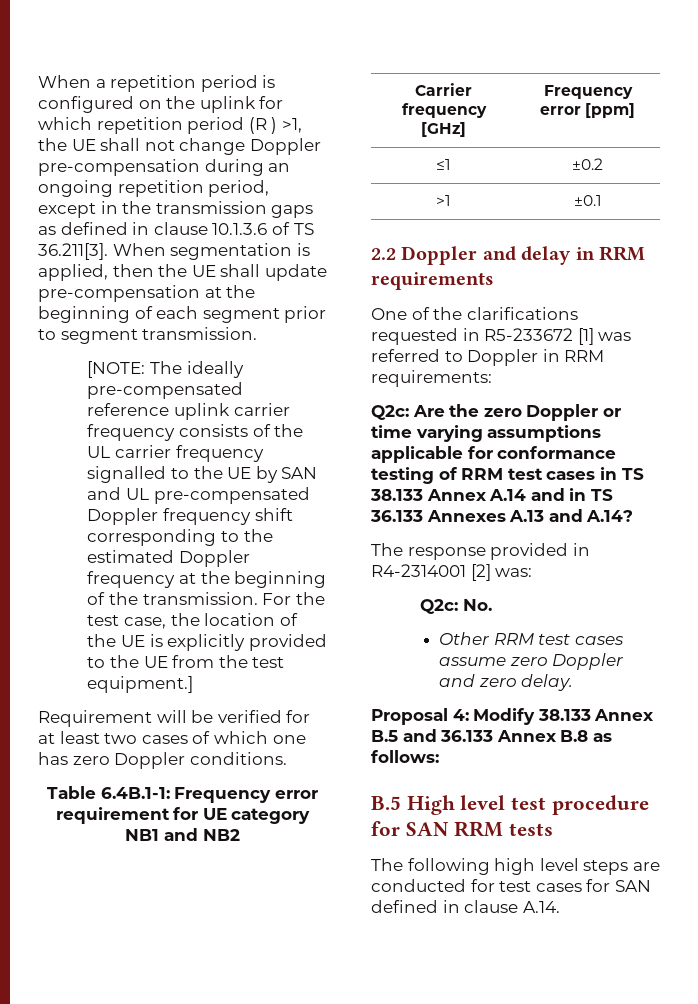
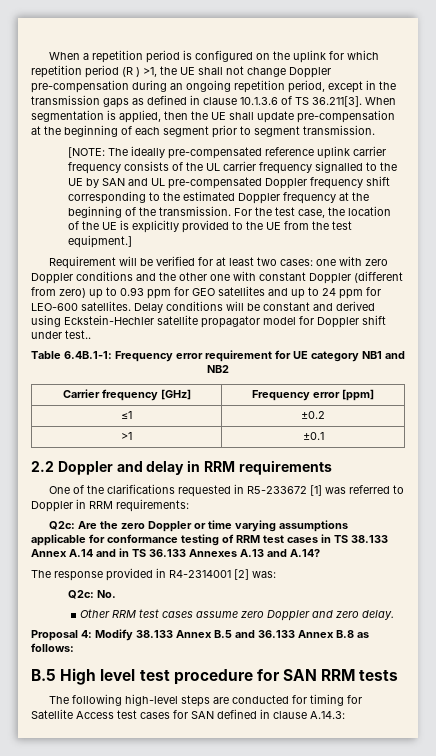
[141,731,306,744] [38,752,287,769] cases of which one has zero Doppler conditions. -> [280,256,389,266] [31,271,403,284] [31,286,381,299] [31,301,375,313] [31,315,386,328] [31,330,91,339] cases: one with zero Doppler conditions and the other one with constant Doppler (different from zero) up to 0.93 ppm for GEO satellites and up to 24 ppm for LEO-600 satellites. Delay conditions will be constant and derived using Eckstein-Hechler satellite propagator model for Doppler shift under test..
[494,858,579,875] high level -> [125,694,179,706] high-level
(495, 885) none -> [310,694,363,706] [31,709,114,719] timing for Satellite Access
[522,901,560,913] A.14. -> [310,711,345,719] A.14.3:

